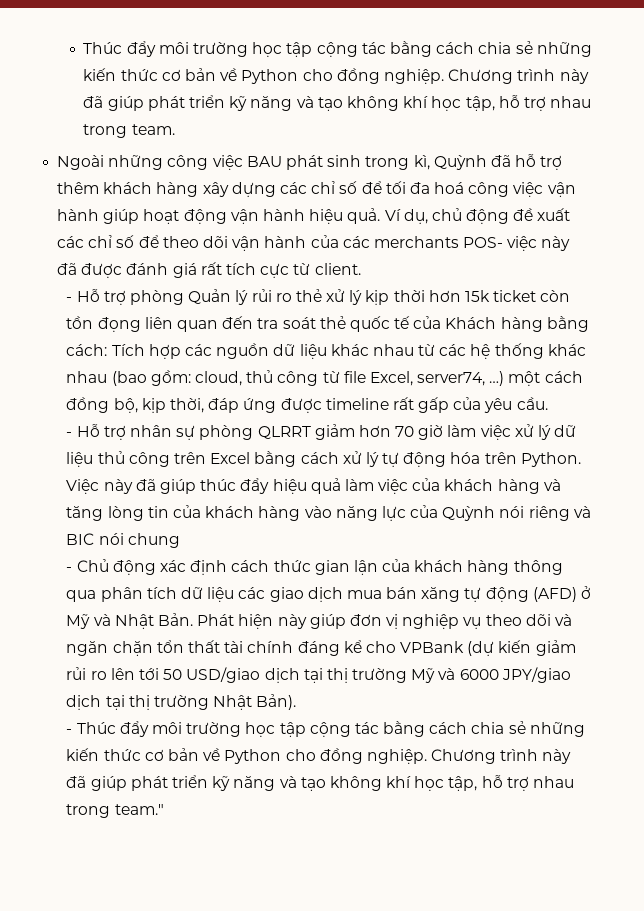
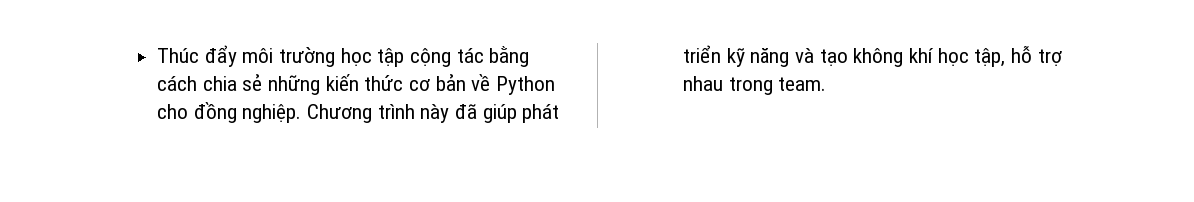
[57,154,563,170] [57,181,576,197] [57,208,571,224] [57,235,571,251] [57,262,361,278] [66,289,571,305] [66,316,589,332] [66,343,586,359] [66,370,583,386] [66,397,548,413] [66,424,577,440] [66,451,581,467] [66,478,561,494] [66,505,591,521] [66,533,180,548] [66,559,563,575] [66,586,592,602] [66,613,573,629] [66,640,576,656] [66,667,571,683] [66,694,297,710] [66,721,585,737] [66,748,572,764] [66,775,575,791] [66,804,164,818] // Ngoài những công việc BAU phát sinh trong kì, Quỳnh đã hỗ trợ thêm khách hàng xây dựng các chỉ số để tối đa hoá công việc vận hành giúp hoạt động vận hành hiệu quả. Ví dụ, chủ động đề xuất các chỉ số để theo dõi vận hành của các merchants POS- việc này đã được đánh giá rất tích cực từ client. // - Hỗ trợ phòng Quản lý rủi ro thẻ xử lý kịp thời hơn 15k ticket còn tồn đọng liên quan đến tra soát thẻ quốc tế của Khách hàng bằng cách: Tích hợp các nguồn dữ liệu khác nhau từ các hệ thống khác nhau (bao gồm: cloud, thủ công từ file Excel, server74, …) một cách đồng bộ, kịp thời, đáp ứng được timeline rất gấp của yêu cầu. // - Hỗ trợ nhân sự phòng QLRRT giảm hơn 70 giờ làm việc xử lý dữ liệu thủ công trên Excel bằng cách xử lý tự động hóa trên Python. Việc này đã giúp thúc đẩy hiệu quả làm việc của khách hàng và tăng lòng tin của khách hàng vào năng lực của Quỳnh nói riêng và BIC nói chung // - Chủ động xác định cách thức gian lận của khách hàng thông qua phân tích dữ liệu các giao dịch mua bán xăng tự động (AFD) ở Mỹ và Nhật Bản. Phát hiện này giúp đơn vị nghiệp vụ theo dõi và ngăn chặn tổn thất tài chính đáng kể cho VPBank (dự kiến giảm rủi ro lên tới 50 USD/giao dịch tại thị trường Mỹ và 6000 JPY/giao dịch tại thị trường Nhật Bản). // - Thúc đẩy môi trường học tập cộng tác bằng cách chia sẻ những kiến thức cơ bản về Python cho đồng nghiệp. Chương trình này đã giúp phát triển kỹ năng và tạo không khí học tập, hỗ trợ nhau trong team." -> (827, 84) none

